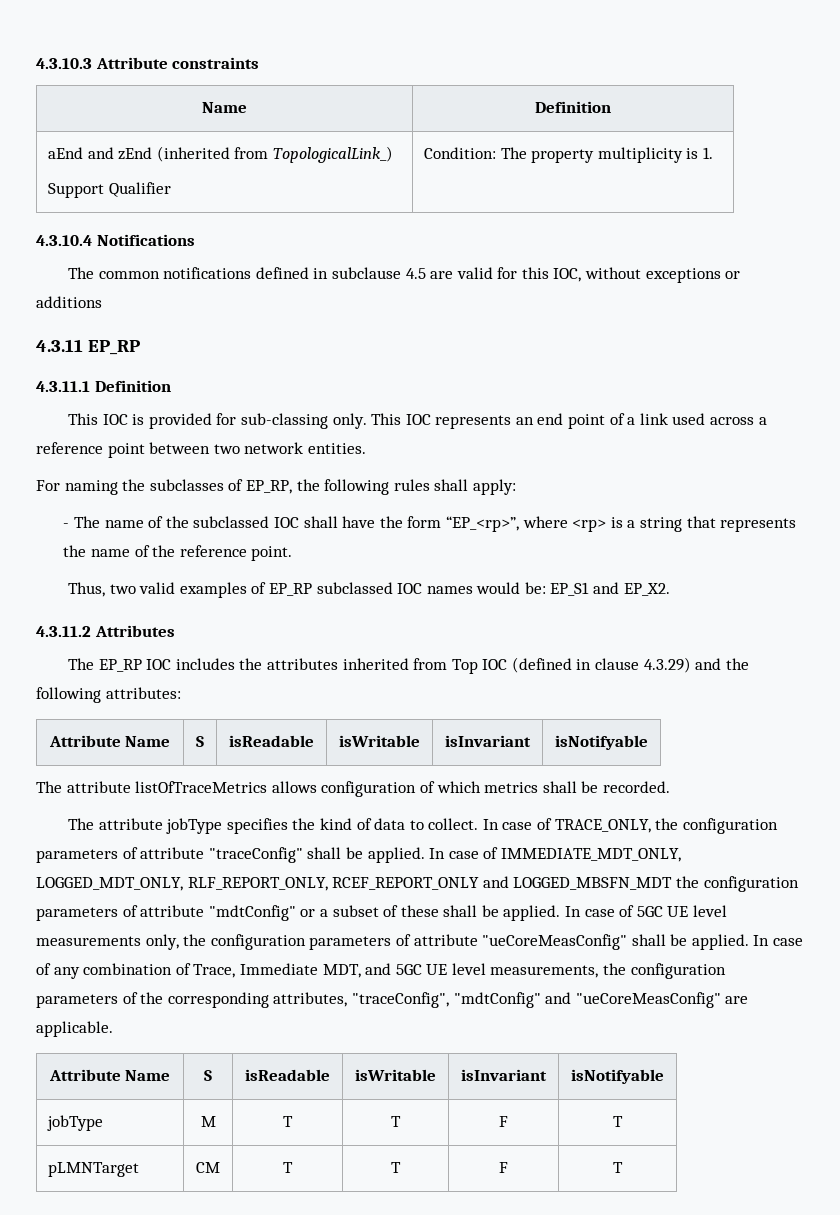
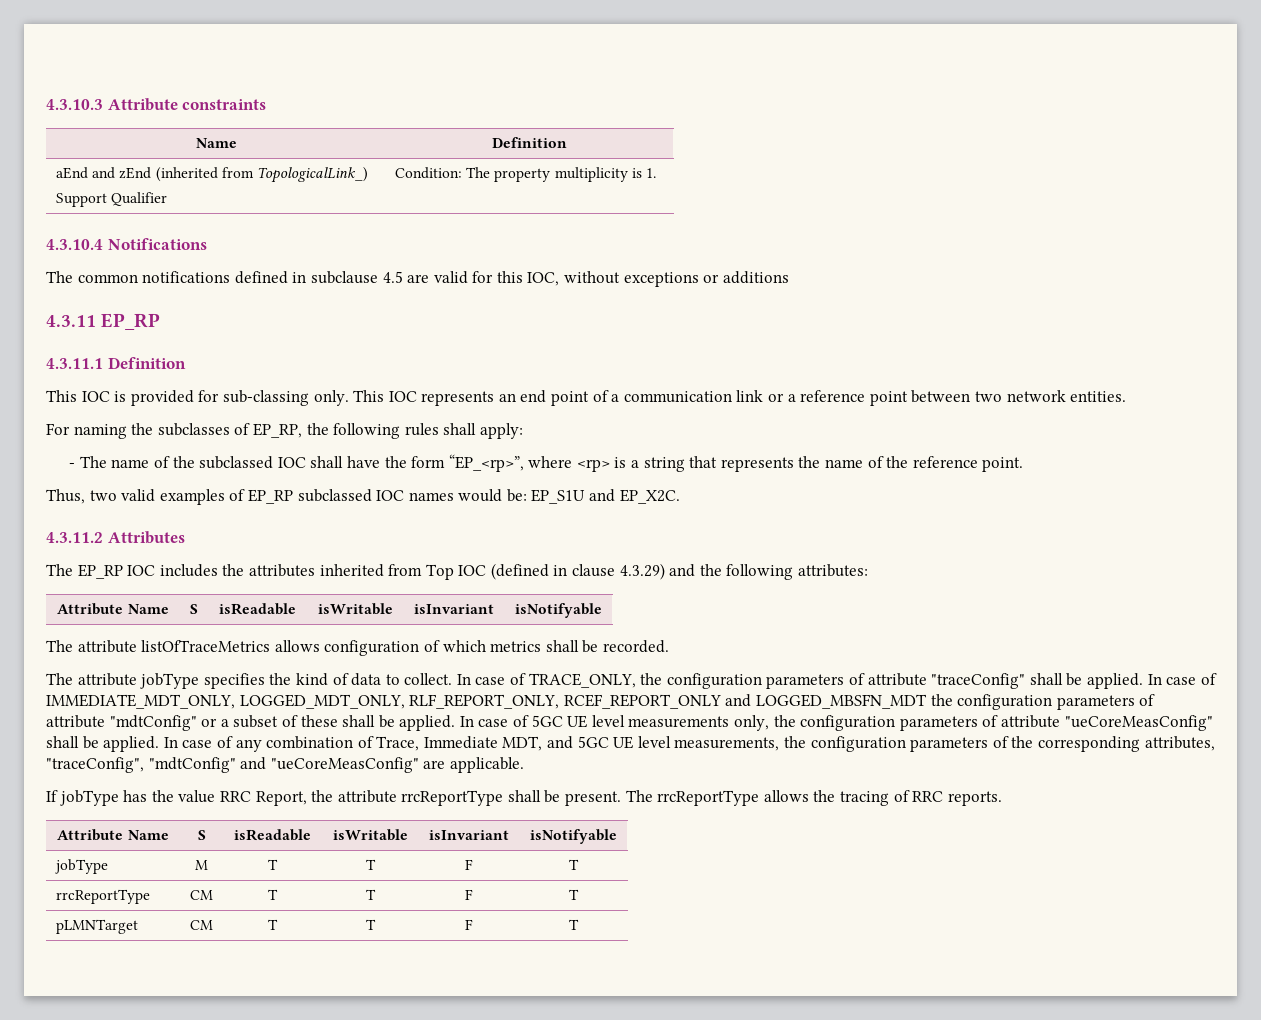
[639,413,755,425] link used across -> [623,390,785,403] communication link or
[550,582,670,596] EP_S1 and EP_X2. -> [531,489,680,504] EP_S1U and EP_X2C.
(113, 1029) none -> [46,790,1002,806] // If jobType has the value RRC Report, the attribute rrcReportType shall be present. The rrcReportType allows the tracing of RRC reports.
(623, 1121) none -> [56,889,151,904] [190,890,213,900] [268,889,278,900] [365,889,376,900] [464,889,473,900] [569,889,579,900] // rrcReportType | CM | T | T | F | T

